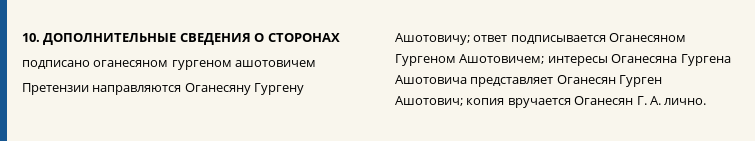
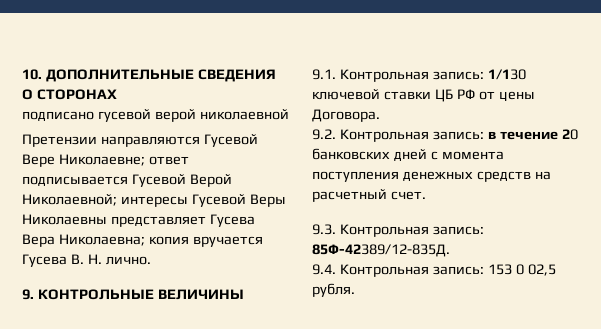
[93,60,317,70] оганесяном гургеном ашотовичем -> [97,109,289,122] гусевой верой николаевной
[184,83,305,95] [395,33,687,45] [395,54,731,66] [395,75,663,87] [395,96,707,108] Оганесяну Гургену Ашотовичу; ответ подписывается Оганесяном Гургеном Ашотовичем; интересы Оганесяна Гургена Ашотовича представляет Оганесян Гурген Ашотович; копия вручается Оганесян Г. А. лично. -> [203,134,258,147] [22,154,189,167] [22,174,232,187] [22,194,286,207] [22,214,255,227] [22,234,263,247] [22,254,151,267] [22,289,244,300] [312,69,526,82] [312,89,535,102] [312,109,380,122] [312,129,578,142] [312,148,504,161] [312,171,551,182] [312,189,426,202] [312,224,484,237] [312,244,450,257] [312,264,556,277] [312,283,355,297] Гусевой Вере Николаевне; ответ подписывается Гусевой Верой Николаевной; интересы Гусевой Веры Николаевны представляет Гусева Вера Николаевна; копия вручается Гусева В. Н. лично. // 9. КОНТРОЛЬНЫЕ ВЕЛИЧИНЫ // 9.1. Контрольная запись: 1/130 ключевой ставки ЦБ РФ от цены Договора. // 9.2. Контрольная запись: в течение 20 банковских дней с момента поступления денежных средств на расчетный счет. // 9.3. Контрольная запись: 85Ф-42389/12-835Д. // 9.4. Контрольная запись: 153 0 02,5 рубля.

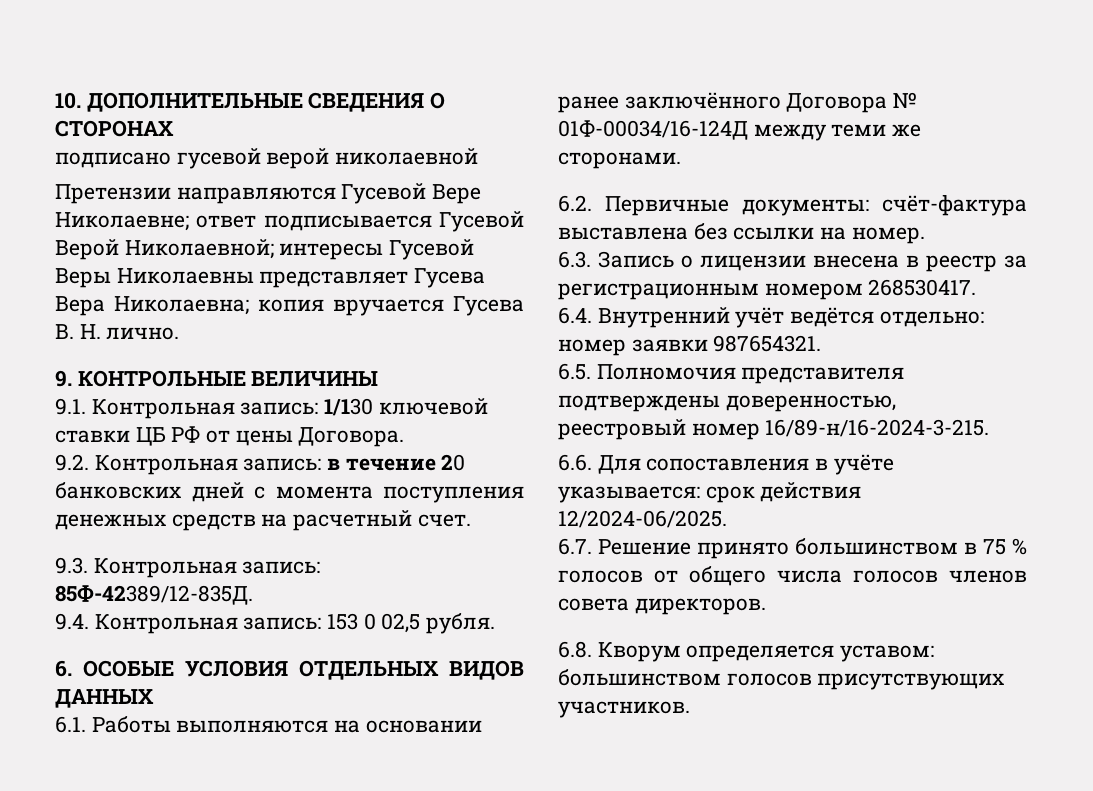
(355, 290) none -> [55,660,524,680] [55,689,154,708] [55,716,482,733] [558,92,917,113] [558,120,922,141] [558,152,681,169] [558,195,1027,216] [558,223,925,244] [558,251,1027,272] [558,279,977,300] [558,307,984,328] [558,335,822,356] [558,363,905,384] [558,395,896,412] [558,419,990,440] [558,454,894,475] [558,482,862,503] [558,510,727,528] [558,538,1027,559] [558,566,1027,586] [558,598,766,615] [558,641,935,662] [558,669,1005,690] [558,701,690,718] // 6. ОСОБЫЕ УСЛОВИЯ ОТДЕЛЬНЫХ ВИДОВ ДАННЫХ // 6.1. Работы выполняются на основании ранее заключённого Договора № 01Ф-00034/16-124Д между теми же сторонами. // 6.2. Первичные документы: счёт-фактура выставлена без ссылки на номер. // 6.3. Запись о лицензии внесена в реестр за регистрационным номером 268530417. // 6.4. Внутренний учёт ведётся отдельно: номер заявки 987654321. // 6.5. Полномочия представителя подтверждены доверенностью, реестровый номер 16/89-н/16-2024-3-215. // 6.6. Для сопоставления в учёте указывается: срок действия 12/2024-06/2025. // 6.7. Решение принято большинством в 75 % голосов от общего числа голосов членов совета директоров. // 6.8. Кворум определяется уставом: большинством голосов присутствующих участников.

